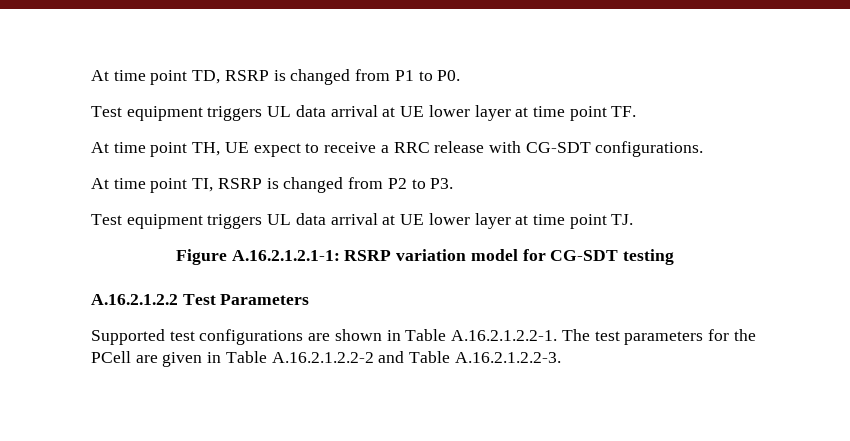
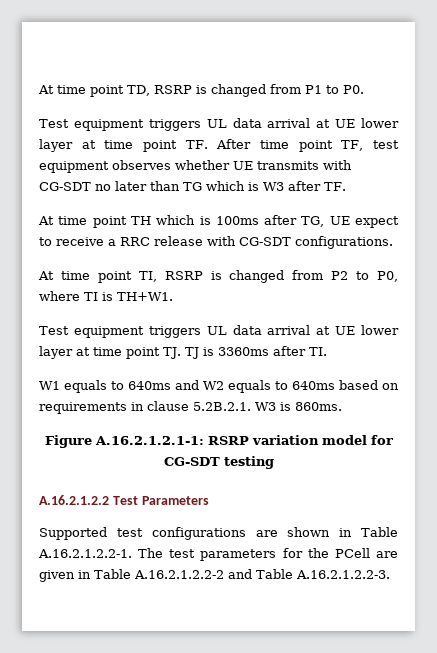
[91,142,221,157] // At time point TH, -> [216,139,400,152] [39,160,352,173] [39,181,346,191] [38,215,325,228] After time point TF, test equipment observes whether UE transmits with CG-SDT no later than TG which is W3 after TF. // At time point TH which is 100ms after TG,
[430,178,454,189] P3. -> [377,271,398,282] [39,291,173,301] P0, where TI is TH+W1.
(634, 219) none -> [185,346,327,359] [39,380,399,393] [39,401,342,414] TJ is 3360ms after TI. // W1 equals to 640ms and W2 equals to 640ms based on requirements in clause 5.2B.2.1. W3 is 860ms.

